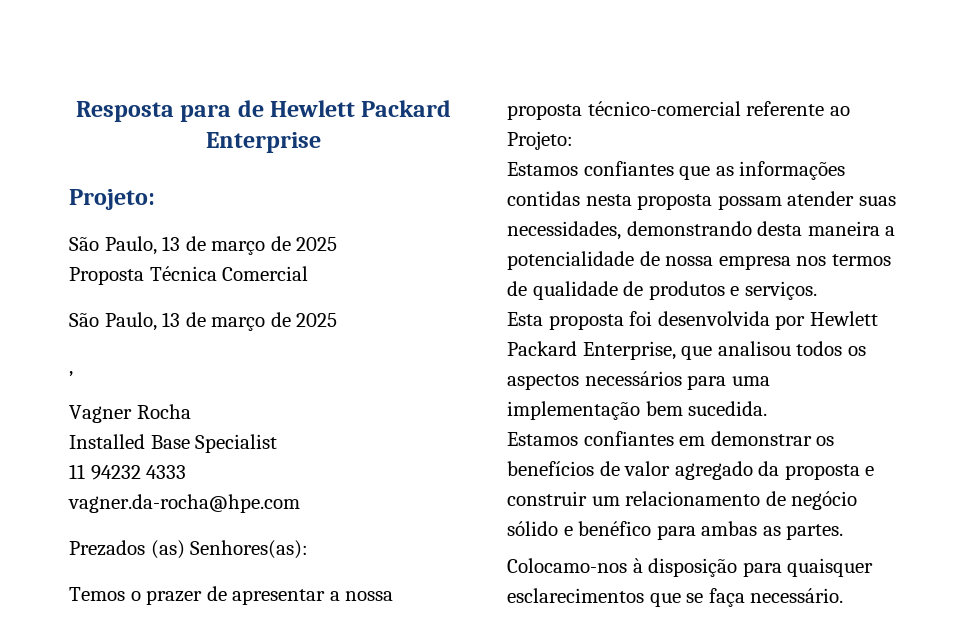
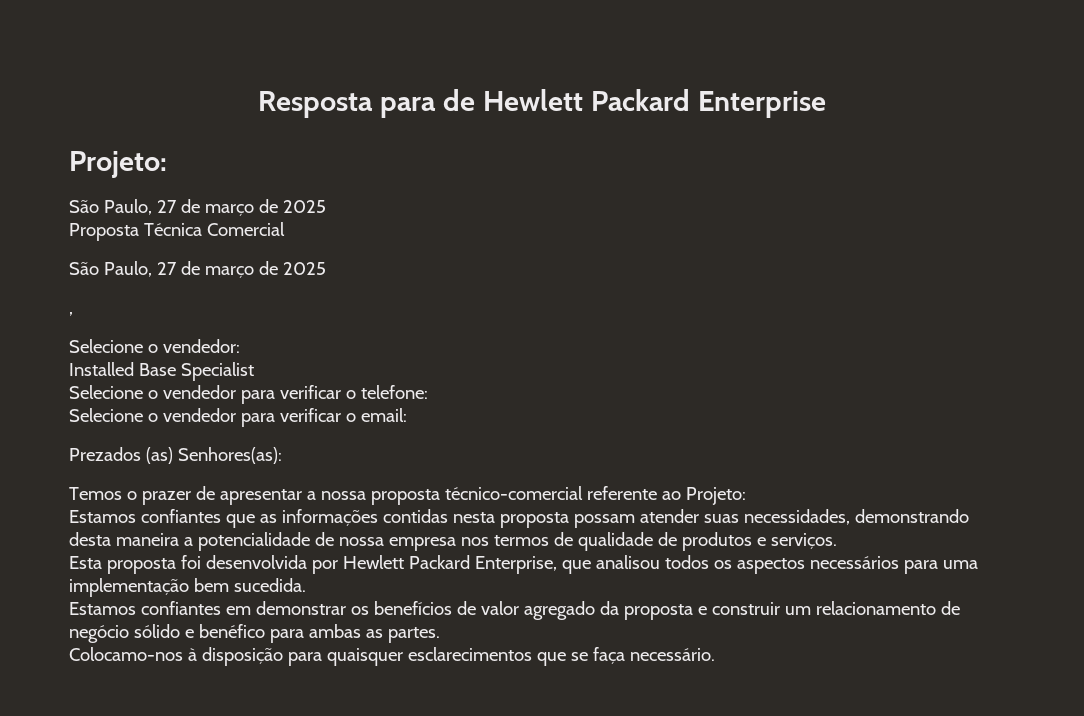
[162,236,181,251] 13 -> [156,200,177,213] 27
[162,312,181,327] 13 -> [156,262,177,275] 27
[69,404,191,423] Vagner Rocha -> [69,339,240,353] Selecione o vendedor:
[69,464,187,480] [68,494,300,513] 11 94232 4333 // vagner.da-rocha@hpe.com -> [69,385,428,404] [69,408,407,427] Selecione o vendedor para verificar o telefone: // Selecione o vendedor para verificar o email:

